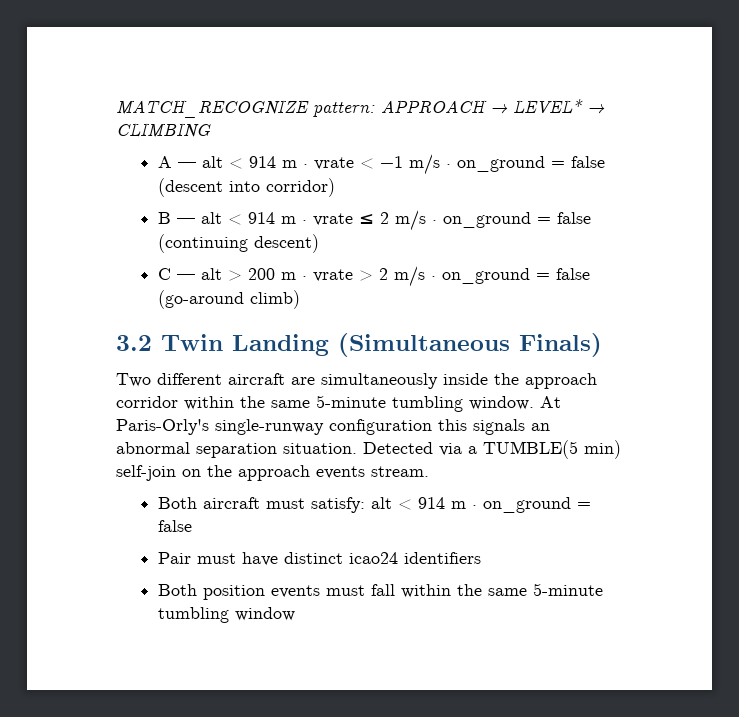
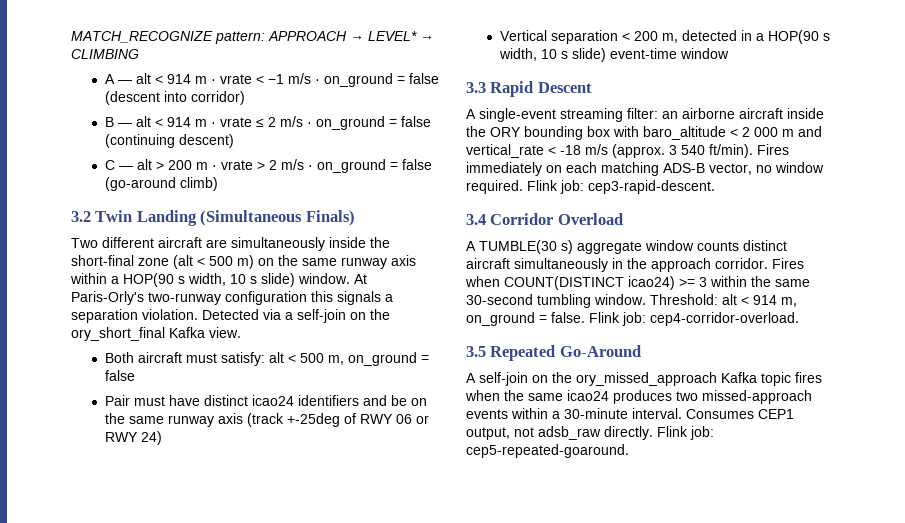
[525,373,597,389] [116,395,463,412] approach corridor within the same 5-minute tumbling -> [71,255,416,269] [70,273,295,287] short-final zone (alt < 500 m) on the same runway axis within a HOP(90 s width, 10 s slide)
[215,419,324,435] single-runway -> [148,292,221,305] two-runway
[531,423,550,431] [116,442,357,458] an abnormal separation situation. -> [385,294,393,302] [71,309,198,323] a separation violation.
[483,440,621,459] [116,465,429,481] TUMBLE(5 min) self-join on the approach events stream. -> [297,309,390,323] [71,327,241,341] self-join on the ory_short_final Kafka view.
[417,497,477,509] 914 m · -> [299,353,344,365] 500 m,
[157,583,603,600] [157,607,295,623] // Both position events must fall within the same 5-minute tumbling window -> [362,395,427,406] [104,413,429,427] [104,431,162,445] [499,30,830,44] [498,48,729,62] [466,81,592,97] [466,108,824,122] [466,126,822,140] [466,144,789,158] [466,162,824,176] [466,180,715,194] [466,213,623,225] [466,240,787,254] [466,258,804,272] [465,276,810,290] [466,294,797,308] [466,312,799,326] [466,345,641,361] [466,372,822,386] [465,390,812,404] [466,408,794,419] [466,426,714,440] [466,444,629,458] and be on the same runway axis (track +-25deg of RWY 06 or RWY 24) // Vertical separation < 200 m, detected in a HOP(90 s width, 10 s slide) event-time window // 3.3 Rapid Descent // A single-event streaming filter: an airborne aircraft inside the ORY bounding box with baro_altitude < 2 000 m and vertical_rate < -18 m/s (approx. 3 540 ft/min). Fires immediately on each matching ADS-B vector, no window required. Flink job: cep3-rapid-descent. // 3.4 Corridor Overload // A TUMBLE(30 s) aggregate window counts distinct aircraft simultaneously in the approach corridor. Fires when COUNT(DISTINCT icao24) >= 3 within the same 30-second tumbling window. Threshold: alt < 914 m, on_ground = false. Flink job: cep4-corridor-overload. // 3.5 Repeated Go-Around // A self-join on the ory_missed_approach Kafka topic fires when the same icao24 produces two missed-approach events within a 30-minute interval. Consumes CEP1 output, not adsb_raw directly. Flink job: cep5-repeated-goaround.

